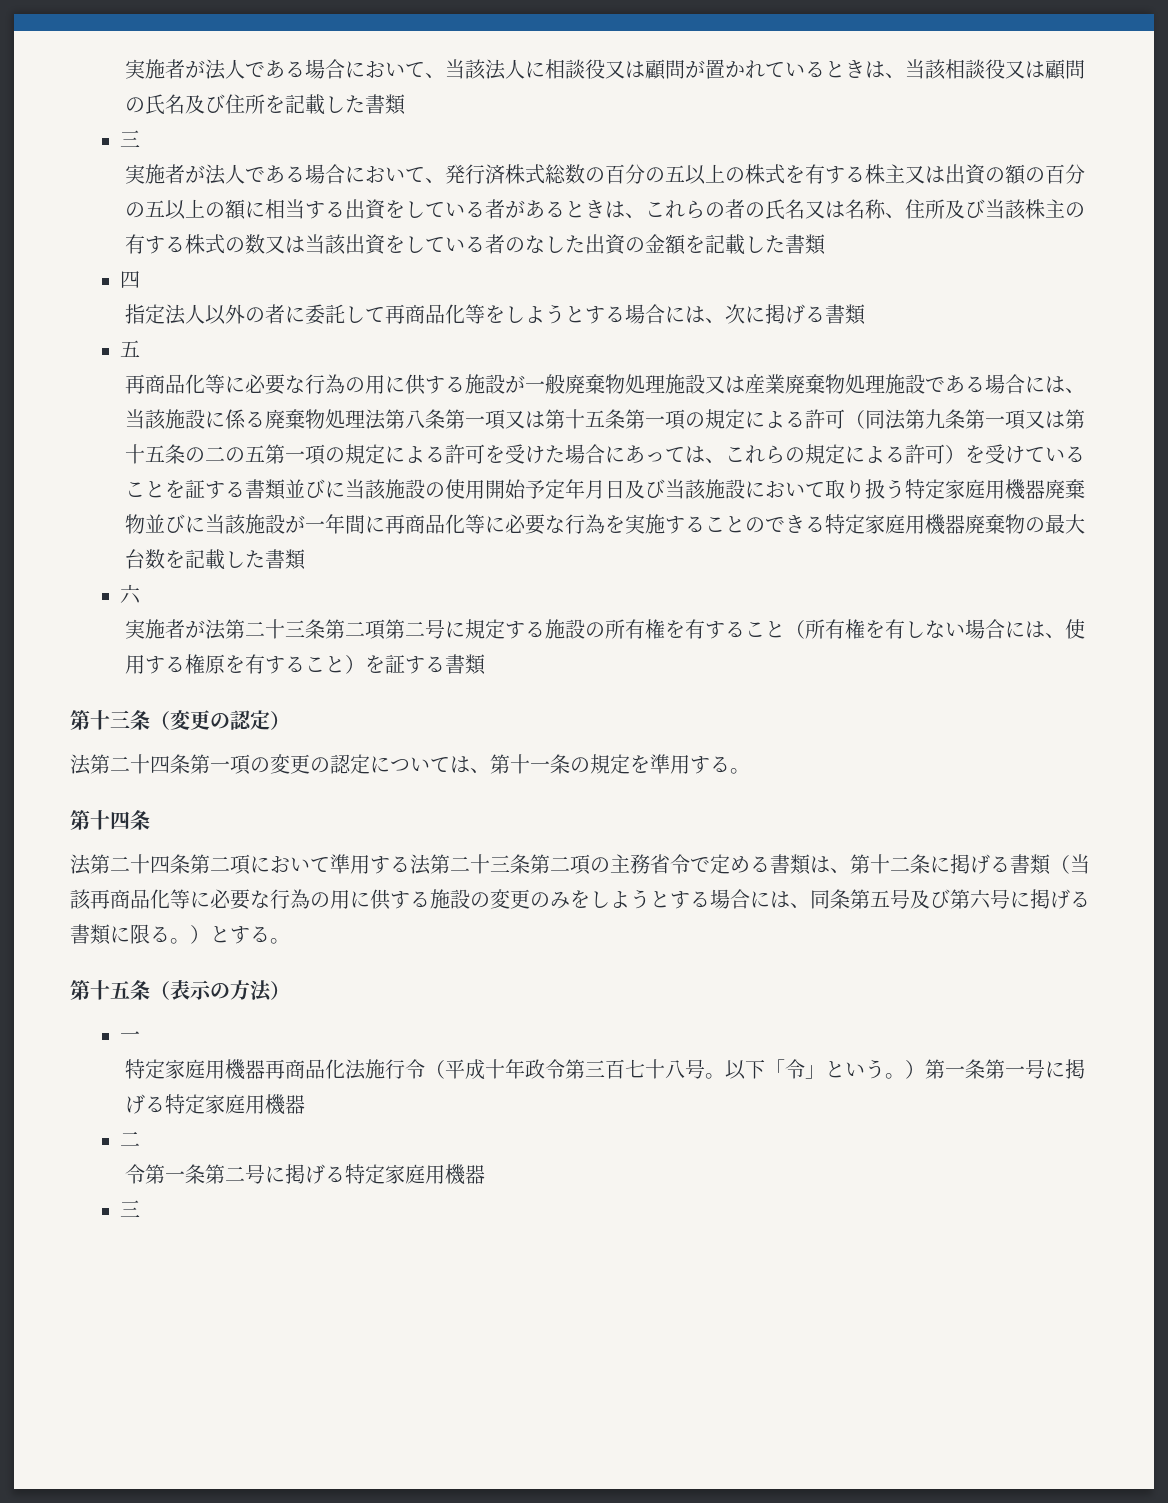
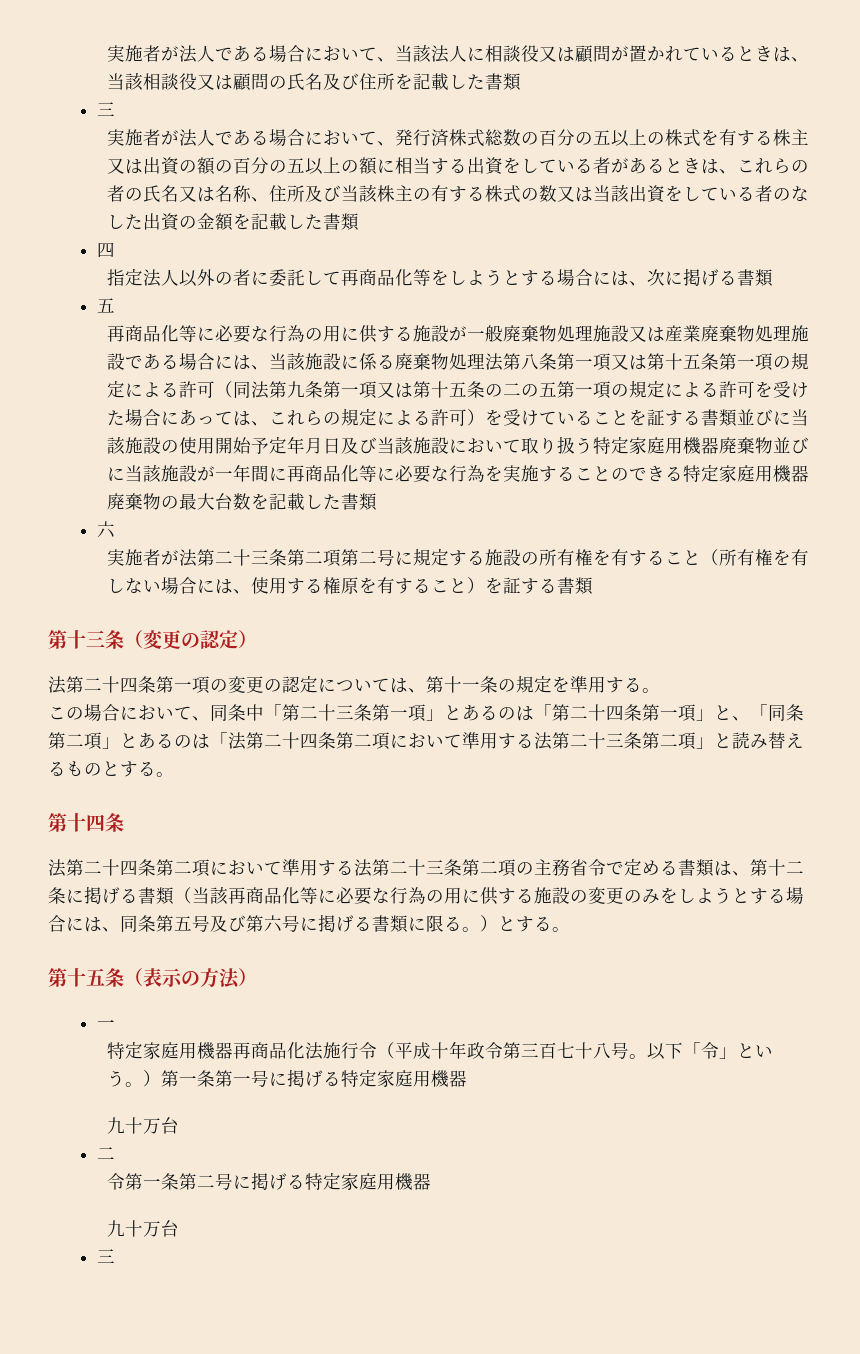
(750, 771) none -> [48,704,804,722] [48,732,804,750] [48,761,174,777] // この場合において、同条中「第二十三条第一項」とあるのは「第二十四条第一項」と、「同条第二項」とあるのは「法第二十四条第二項において準用する法第二十三条第二項」と読み替えるものとする。
(306, 1104) none -> [107,1117,180,1134] // 九十万台
(486, 1174) none -> [107,1220,180,1237] // 九十万台

